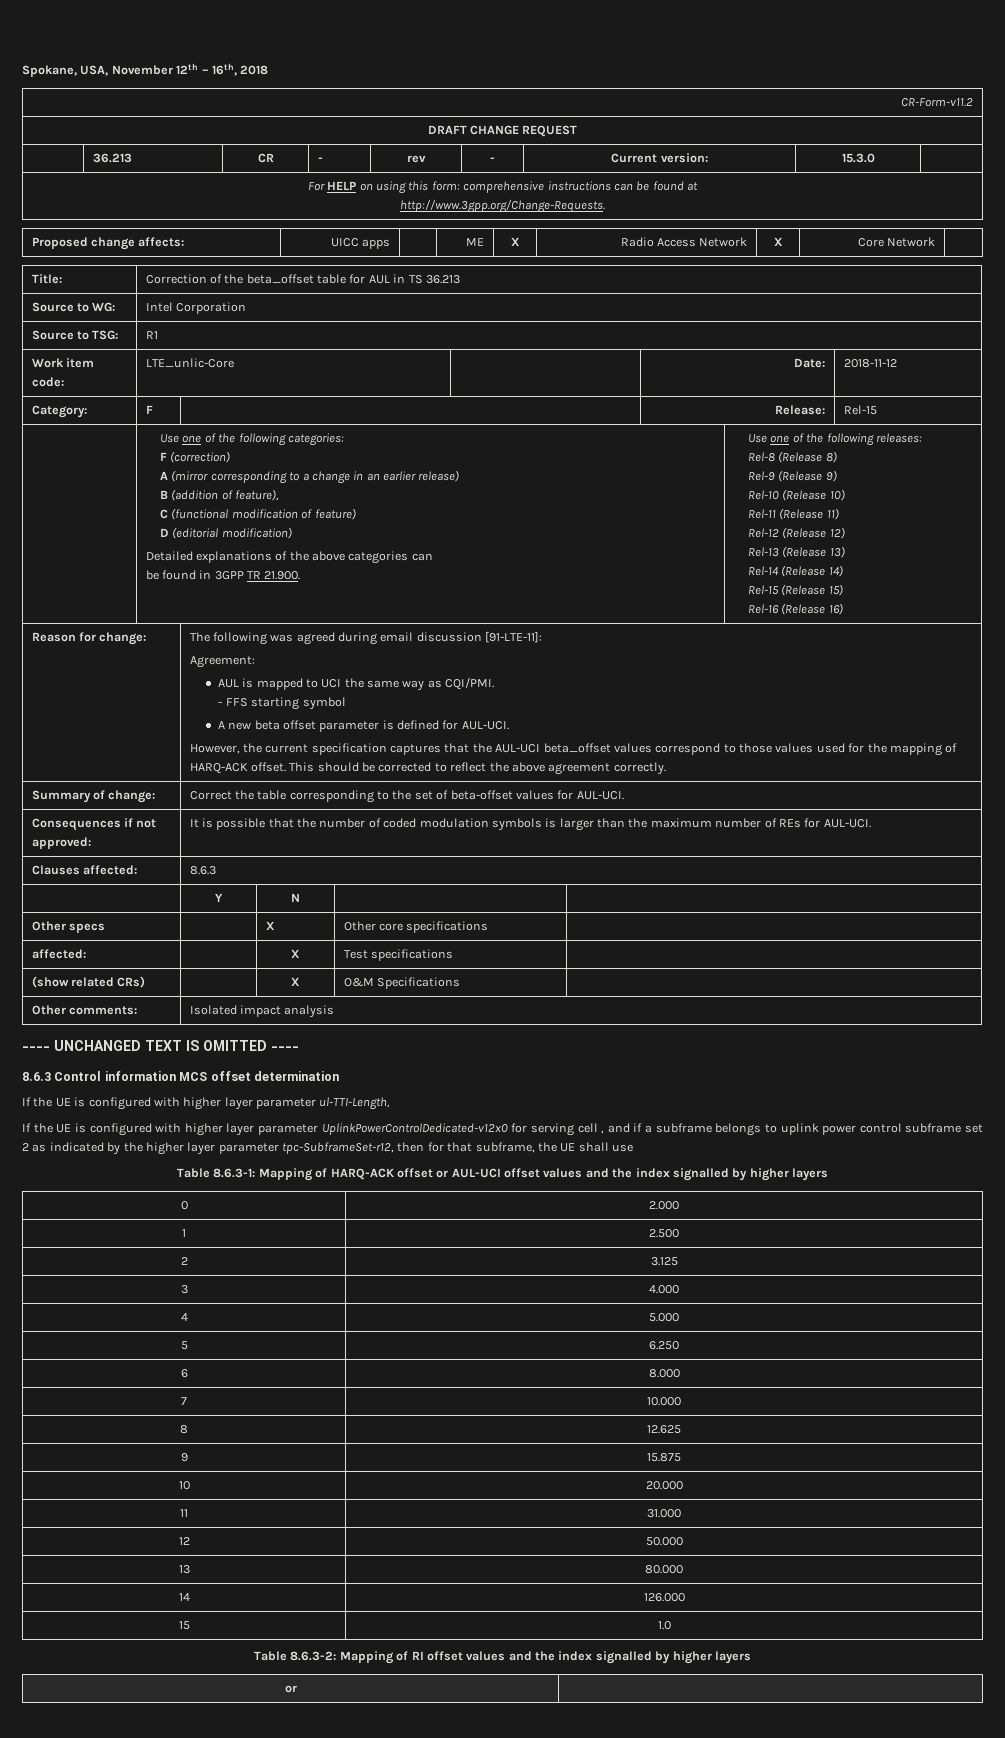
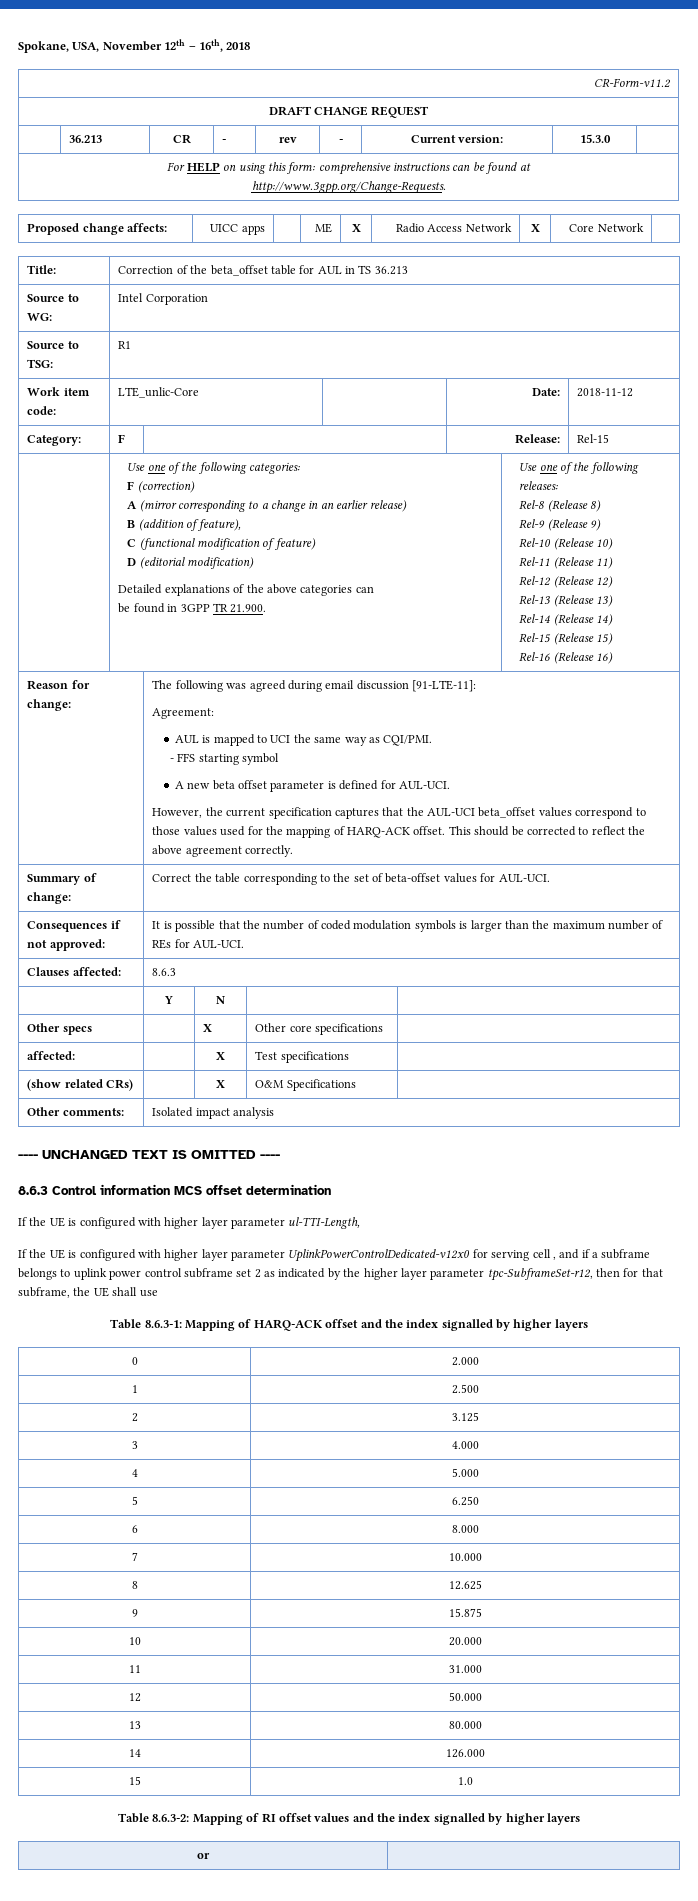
[436,1168,583,1178] or AUL-UCI offset values -> (359, 1323) none

